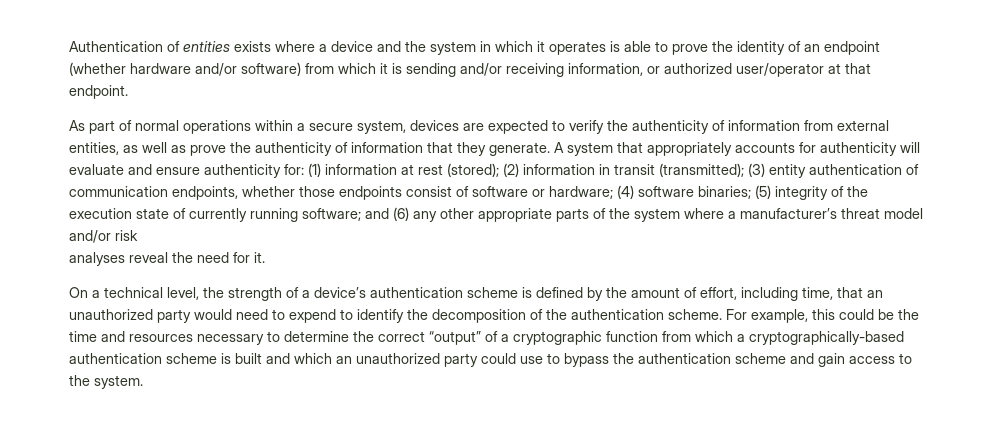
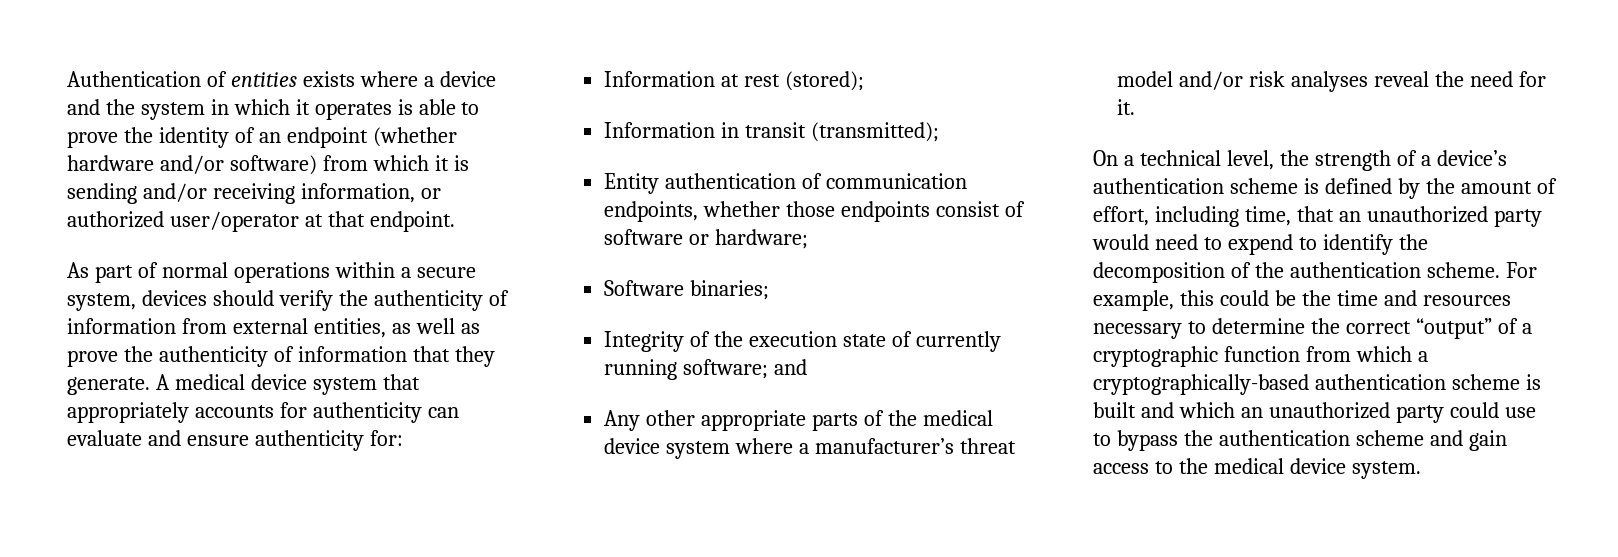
[463,120,565,134] are expected to -> [212,290,274,306] should
(564, 147) none -> [174,374,307,390] medical device
[900,142,920,153] will -> [427,407,459,418] can
[308,163,397,177] (1) information -> [604,71,716,87] // Information
[503,163,595,177] (2) information -> [604,122,716,138] // Information
[748,163,806,178] (3) entity -> [604,173,660,194] // Entity
[617,185,694,199] (4) software -> [604,280,685,296] // Software
[755,185,828,200] (5) integrity -> [604,331,685,352] // Integrity
[393,207,437,222] (6) any -> [604,410,641,431] // Any
(630, 213) none -> [922,410,993,426] [604,438,661,454] medical device
(138, 235) // -> (1286, 79) none
(90, 380) none -> [1213,458,1346,474] medical device

